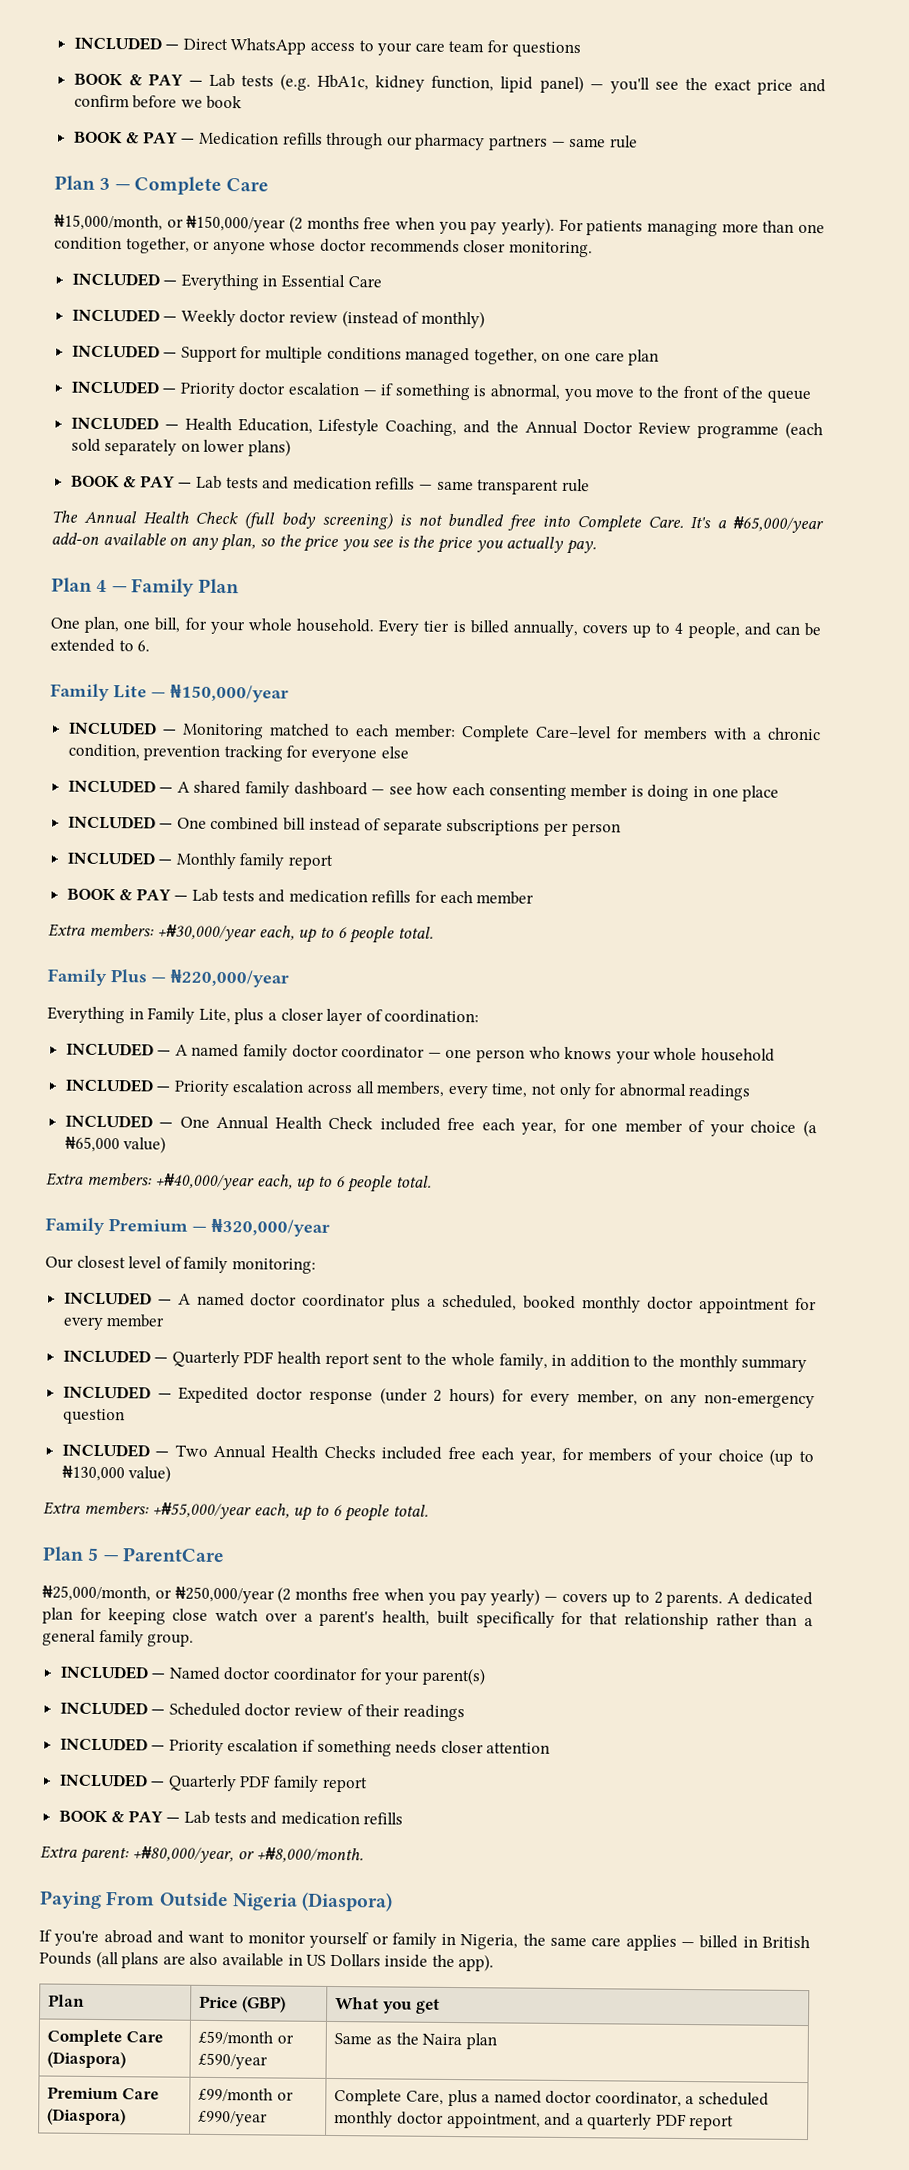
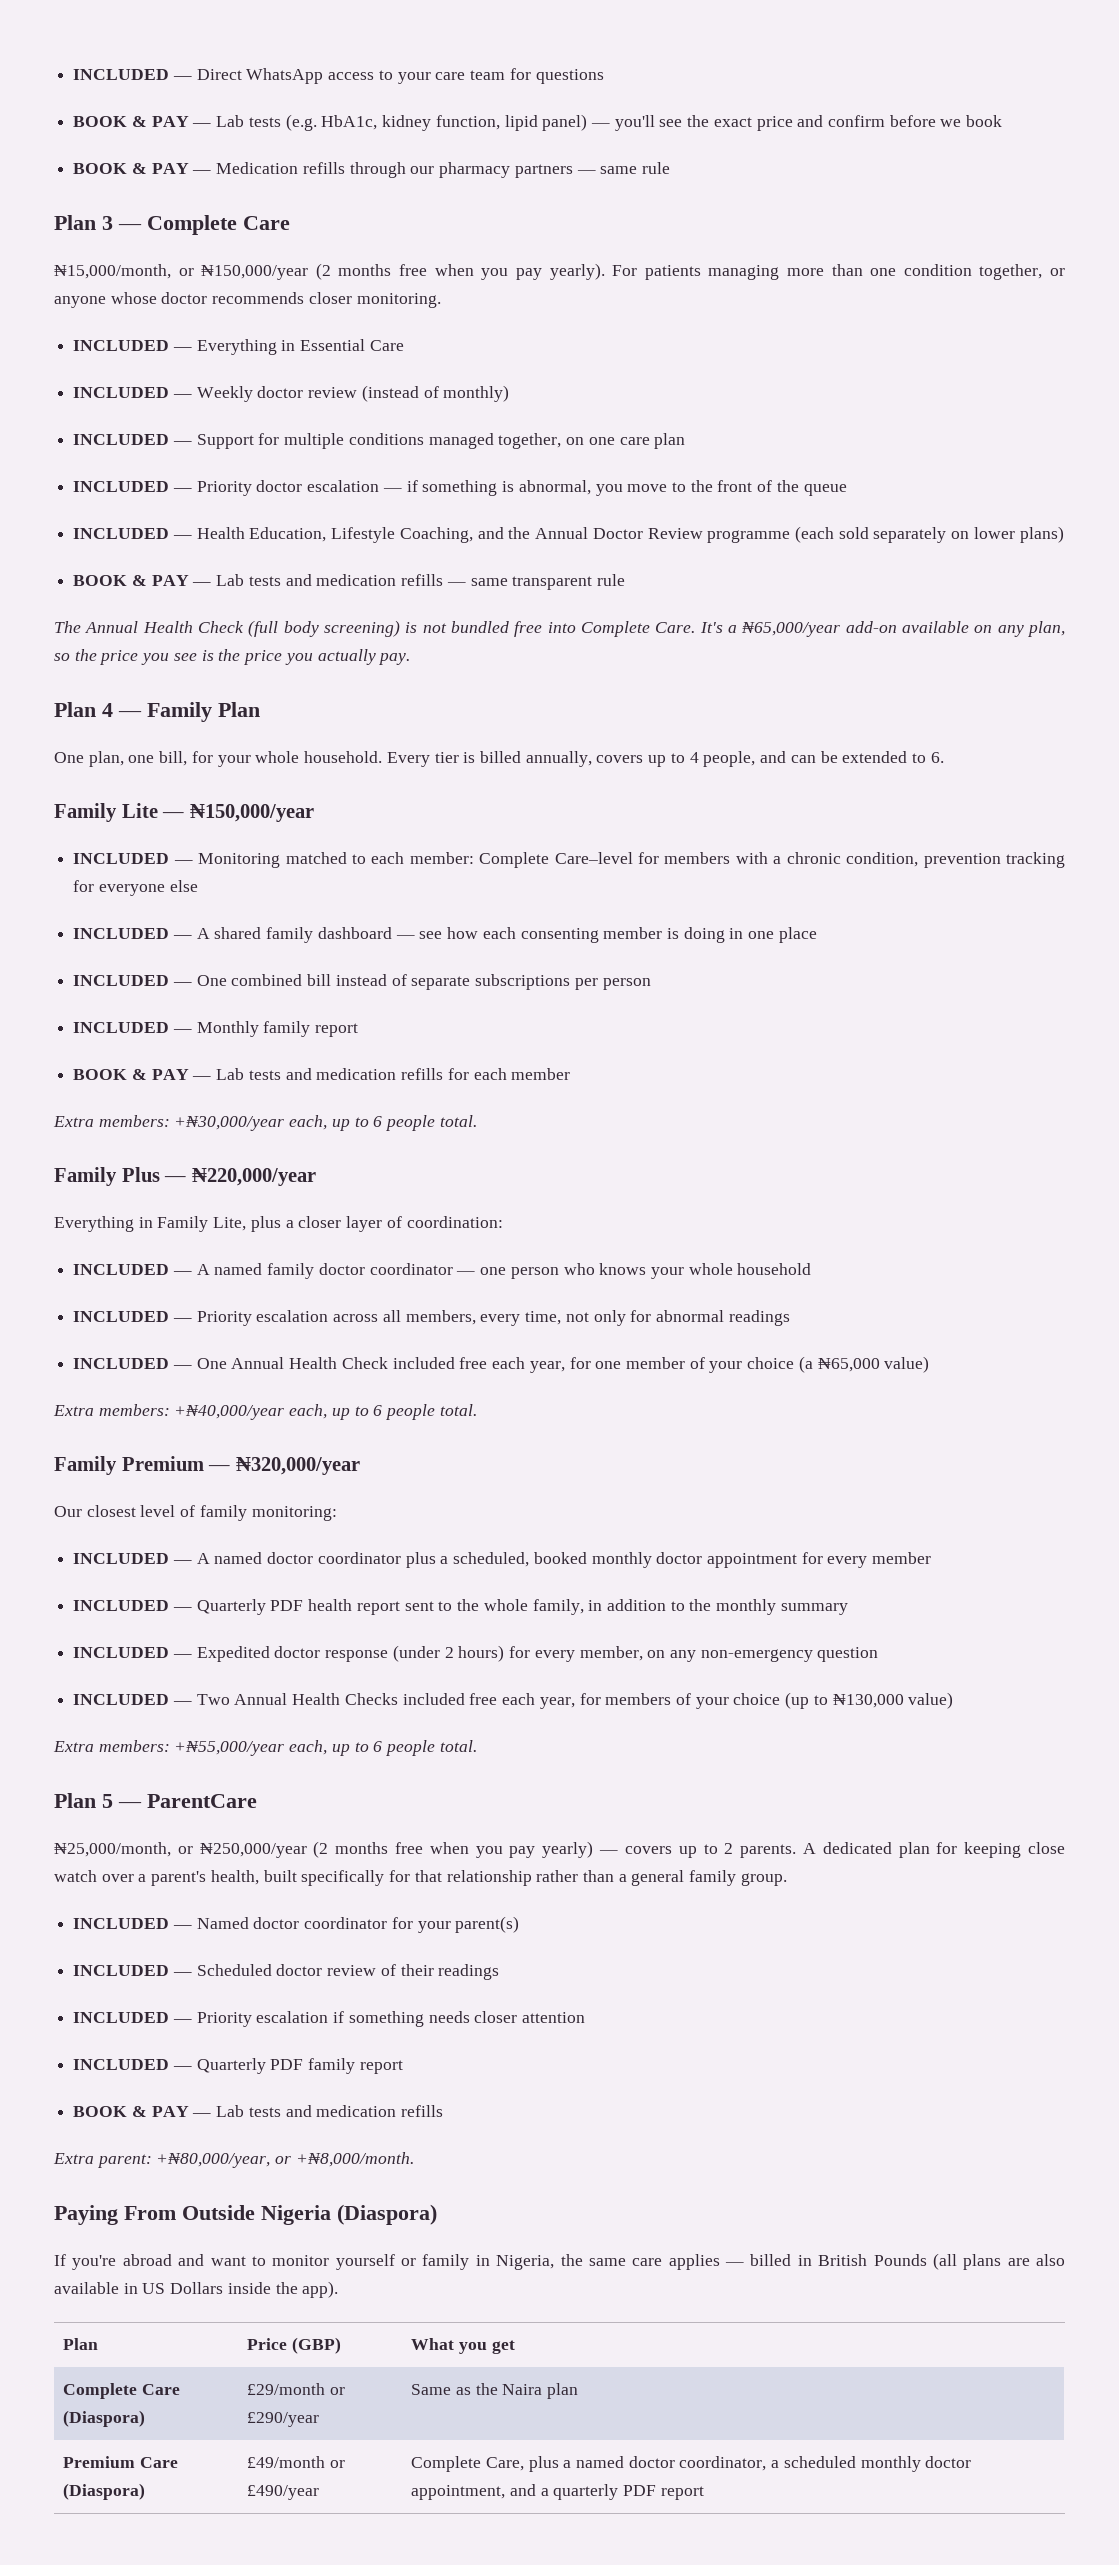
[198,2030,294,2045] [198,2052,269,2070] £59/month or £590/year -> [247,2383,345,2395] [247,2412,320,2427] £29/month or £290/year
[198,2087,294,2102] [198,2110,269,2127] £99/month or £990/year -> [247,2456,345,2468] [247,2485,320,2500] £49/month or £490/year

